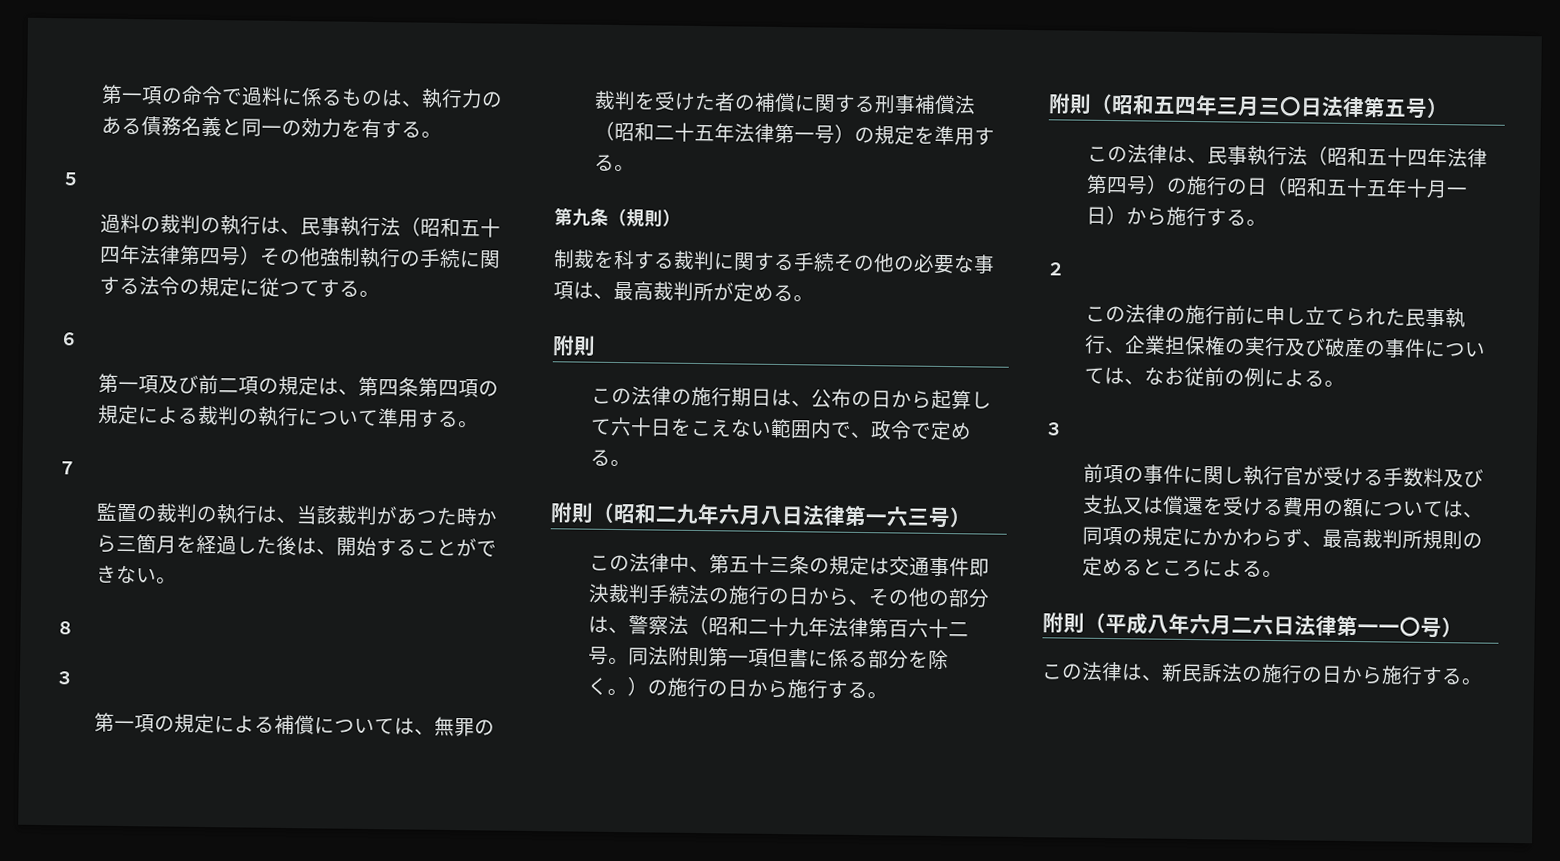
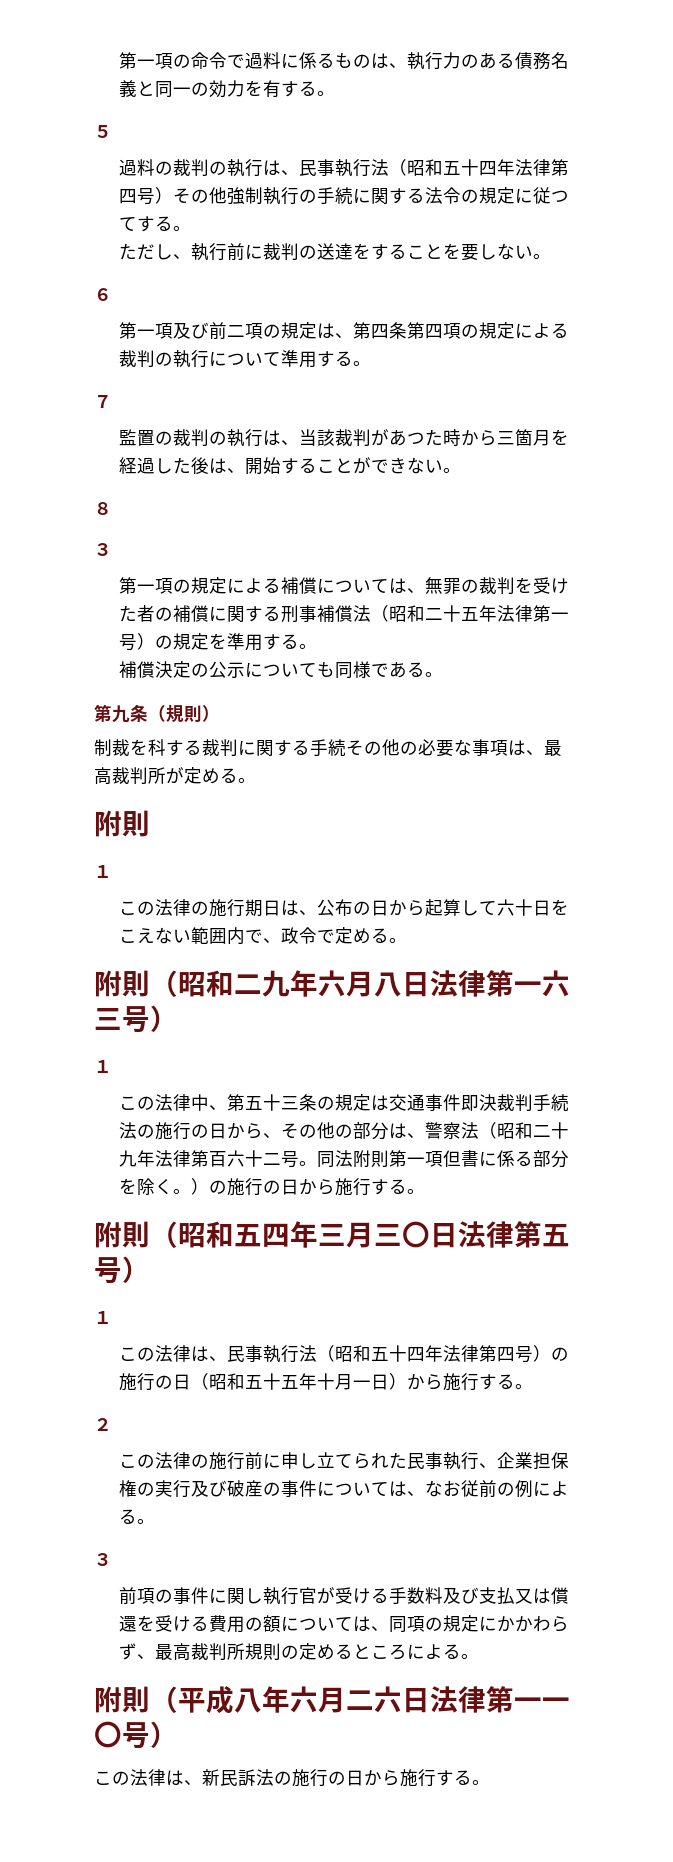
(380, 294) none -> [118,243,551,261] // ただし、執行前に裁判の送達をすることを要しない。
(635, 168) none -> [118,661,443,679] // 補償決定の公示についても同様である。
(596, 346) none -> [94,865,112,878] // １
(972, 517) none -> [94,1060,112,1073] // １
(1449, 108) none -> [94,1311,112,1324] // １

